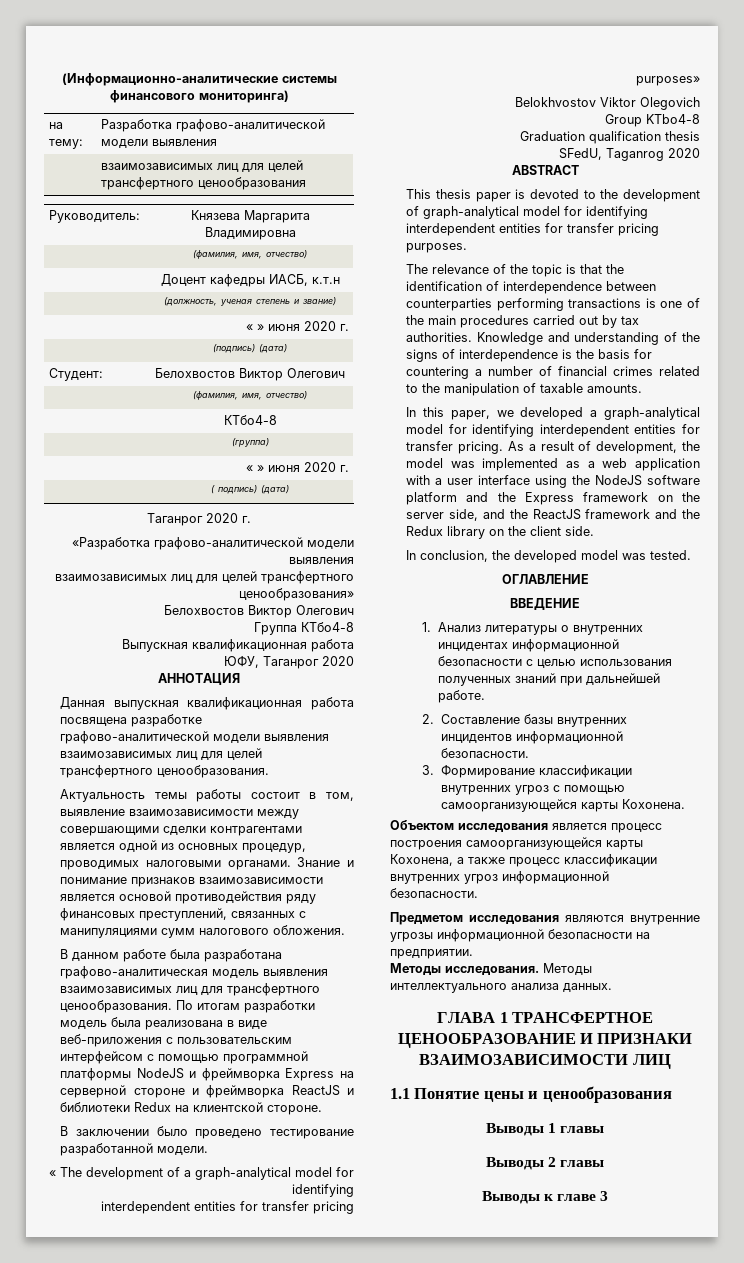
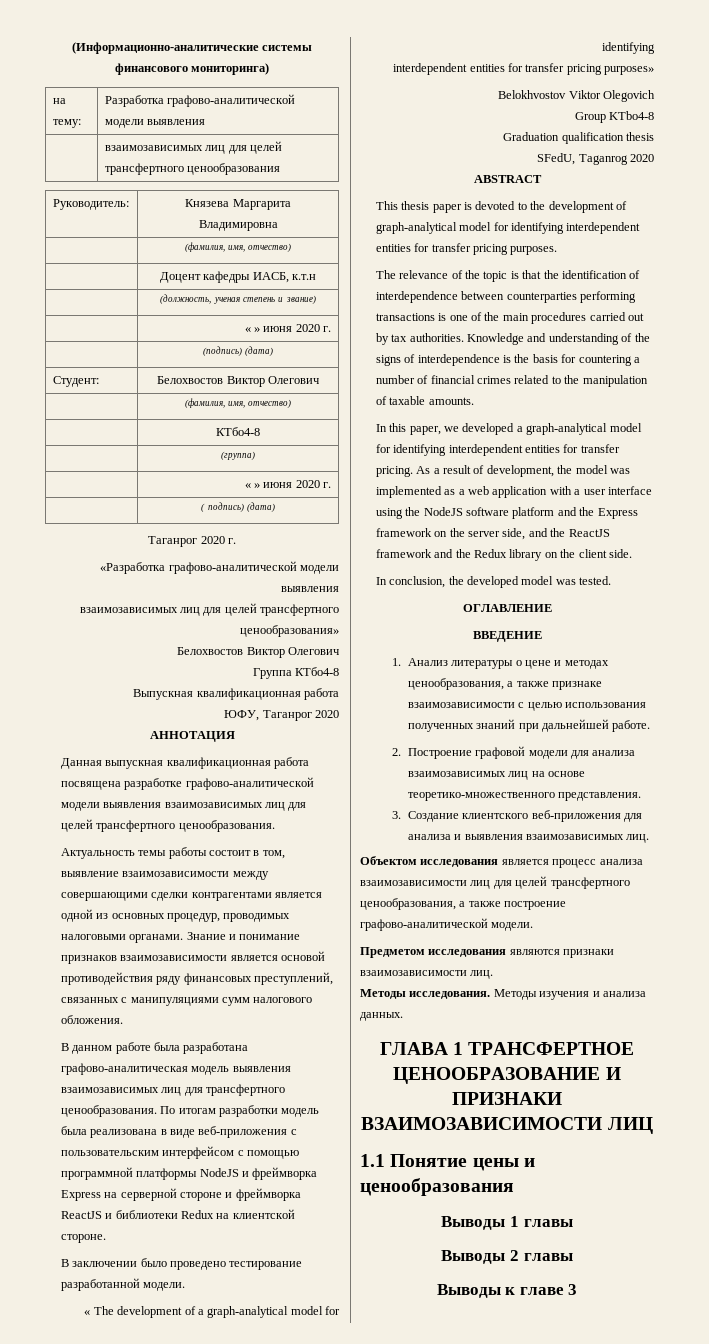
[573,625,644,635] [438,639,620,652] [438,656,523,666] внутренних инцидентах информационной безопасности -> [524,660,609,669] [407,678,602,690] [407,702,515,708] цене и методах ценообразования, а также признаке взаимозависимости
[440,714,627,727] [440,731,623,744] [440,748,529,758] [422,765,632,778] [440,785,625,795] [440,799,685,812] [390,820,662,833] [390,837,643,850] [390,854,657,867] [390,871,609,884] [390,888,478,898] [390,912,700,925] [390,929,650,942] [390,949,473,959] Составление базы внутренних инцидентов информационной безопасности. // 3. Формирование классификации внутренних угроз с помощью самоорганизующейся карты Кохонена. // Объектом исследования является процесс построения самоорганизующейся карты Кохонена, а также процесс классификации внутренних угроз информационной безопасности. // Предметом исследования являются внутренние угрозы информационной безопасности на предприятии. -> [407,746,636,759] [407,771,585,780] [407,792,642,801] [391,810,642,822] [407,834,650,843] [360,856,643,868] [360,876,630,889] [360,898,567,910] [360,918,534,931] [360,947,615,958] [360,970,494,979] Построение графовой модели для анализа взаимозависимых лиц на основе теоретико-множественного представления. // 3. Создание клиентского веб-приложения для анализа и выявления взаимозависимых лиц. // Объектом исследования является процесс анализа взаимозависимости лиц для целей трансфертного ценообразования, а также построение графово-аналитической модели. // Предметом исследования являются признаки взаимозависимости лиц.
[390,983,507,993] интеллектуального -> [539,991,600,1000] изучения и

